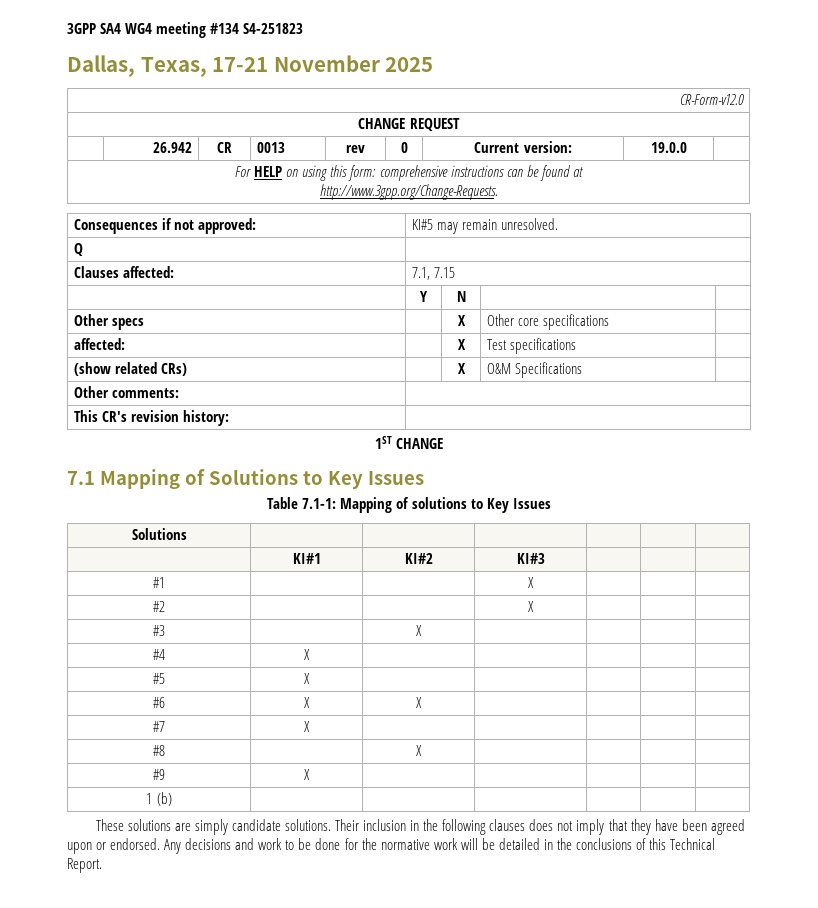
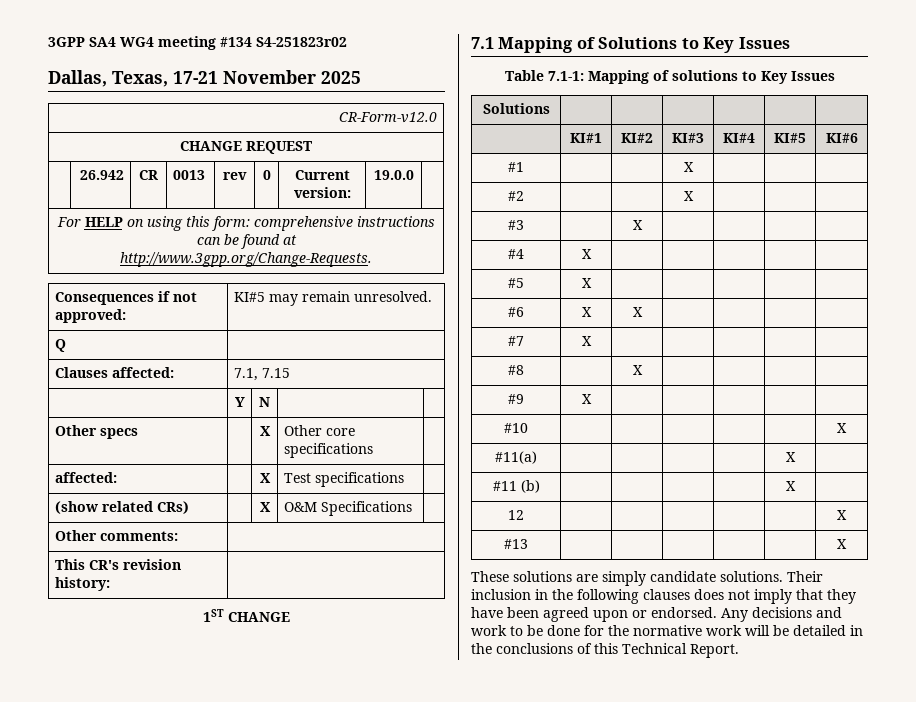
[243,23,304,34] S4-251823 -> [256,37,347,47] S4-251823r02
(545, 558) | | -> [723,133,755,143] [774,133,806,143] [825,133,858,143] KI#4 | KI#5 | KI#6
[146,792,172,806] 1 (b) | | | | | | -> [504,423,528,433] [837,423,847,433] [495,451,537,464] [785,452,796,462] [492,480,540,493] [785,481,796,491] [508,510,524,520] [837,510,847,520] [504,539,528,549] [837,539,847,549] #10 | | | | | | X // #11(a) | | | | | X | // #11 (b) | | | | | X | // 12 | | | | | | X // #13 | | | | | | X

